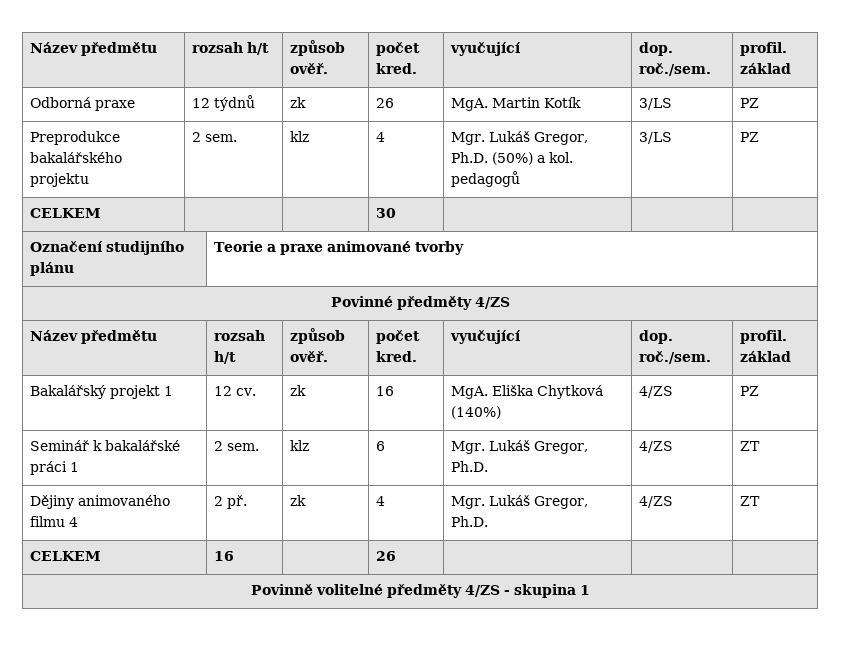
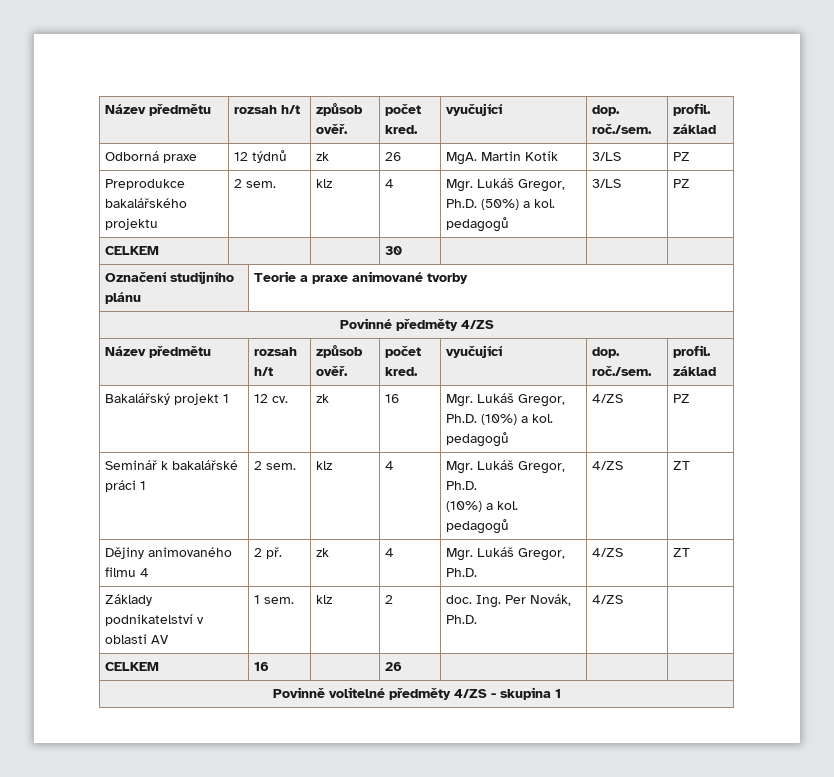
[450,385,603,399] [450,406,501,419] MgA. Eliška Chytková (140%) -> [446,393,566,407] [446,414,554,425] [446,432,510,447] Mgr. Lukáš Gregor, Ph.D. (10%) a kol. pedagogů
[375,441,385,451] [450,440,588,454] [450,461,488,472] 6 | Mgr. Lukáš Gregor, Ph.D. -> [385,461,395,470] [446,460,566,474] [446,481,478,490] [446,501,519,512] [446,519,510,534] 4 | Mgr. Lukáš Gregor, Ph.D. // (10%) a kol. pedagogů
(760, 501) none -> [105,594,153,606] [105,614,205,626] [105,634,170,644] [254,595,295,604] [316,595,334,604] [385,595,394,604] [446,594,572,608] [446,615,478,624] [592,595,624,604] // Základy podnikatelství v oblasti AV | 1 sem. | klz | 2 | doc. Ing. Per Novák, Ph.D. | 4/ZS |

